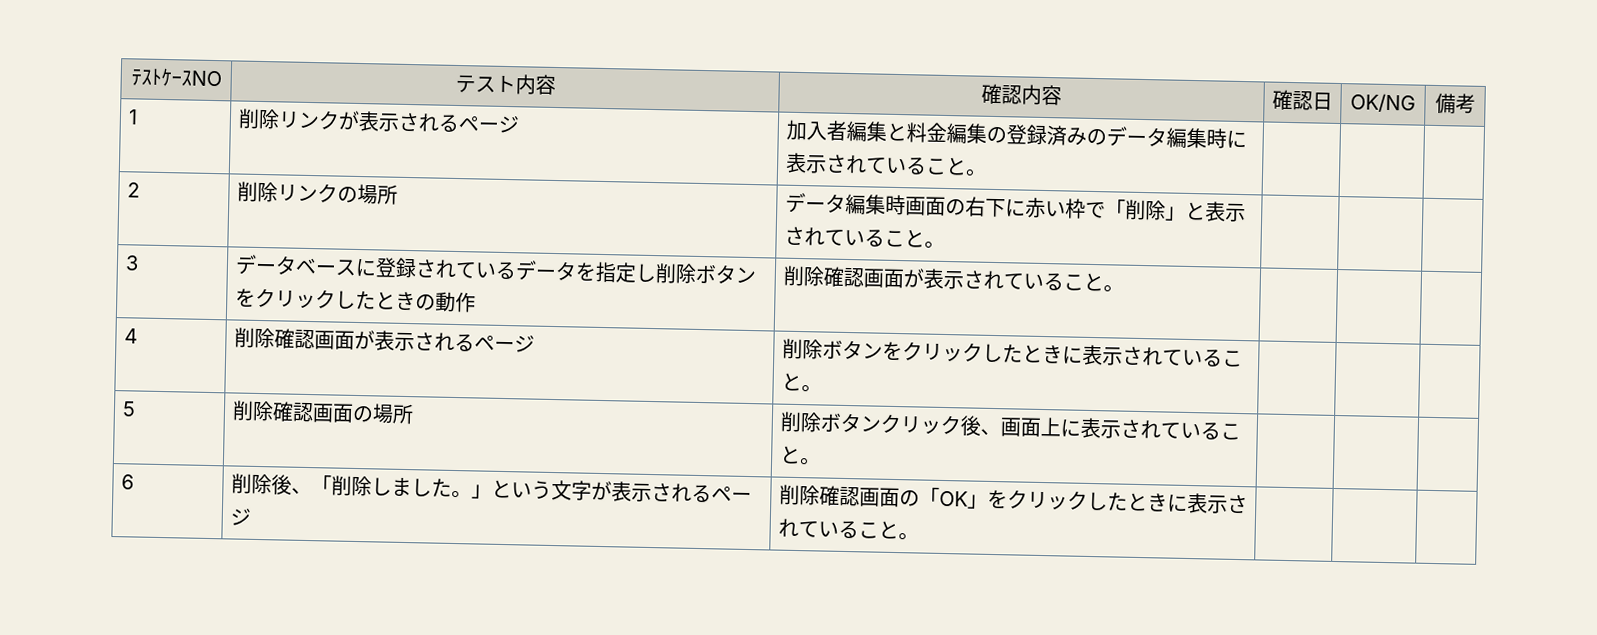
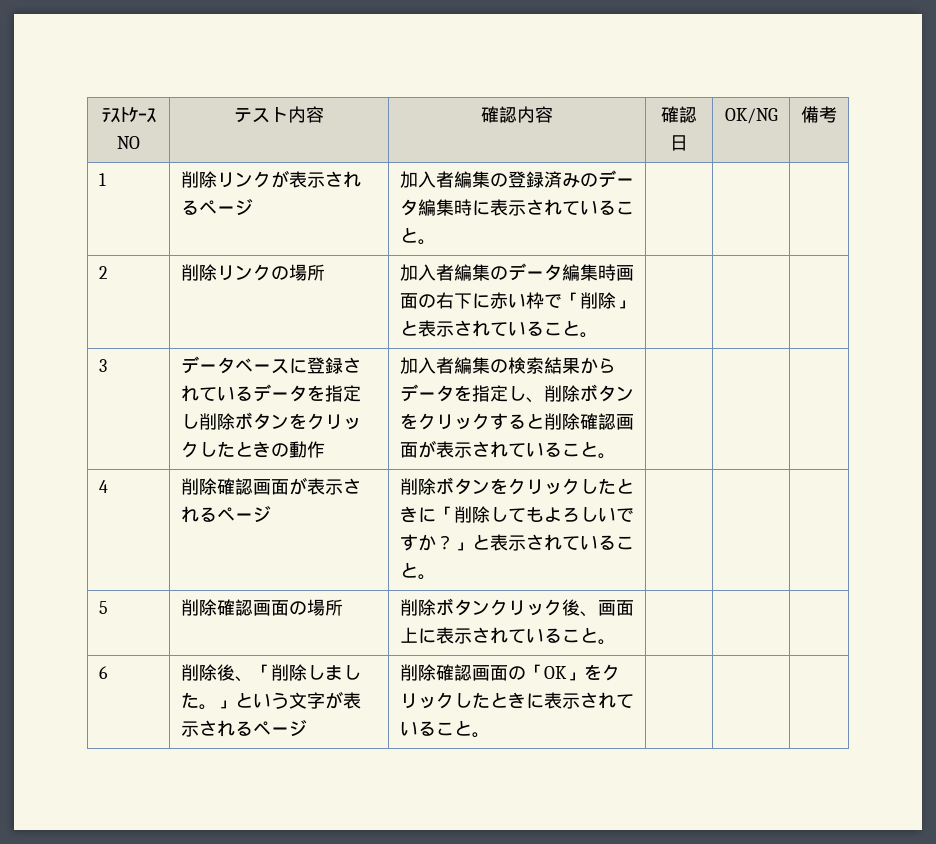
[885,122,987,144] と料金編集 -> (490, 179) none
(398, 194) none -> [399,264,508,281] 加入者編集の
(476, 302) none -> [399,357,616,374] [399,384,634,403] [399,413,544,430] 加入者編集の検索結果からデータを指定し、削除ボタンをクリックすると
(1083, 355) none -> [435,506,634,523] [399,534,490,551] 「削除してもよろしいですか？」と

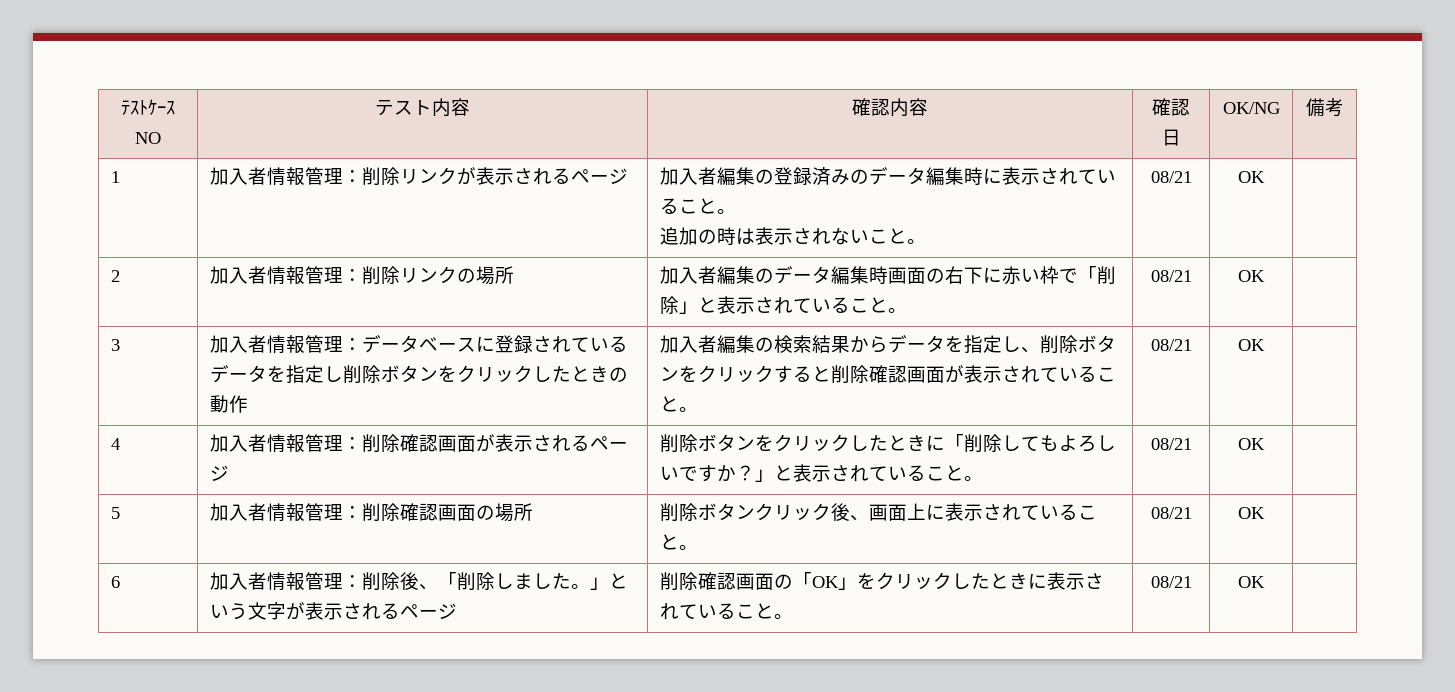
(106, 179) none -> [209,167,362,186] 加入者情報管理：
[98,266,108,279] | | | // 2 | -> [659,227,926,245] [1150,171,1192,183] [1238,171,1265,183] [110,270,120,282] [209,266,362,285] // 追加の時は表示されないこと。 | 08/21 | OK | // 2 | 加入者情報管理：
(598, 335) | -> [1150,270,1192,282] [1238,270,1265,282] 08/21 | OK
(107, 365) none -> [209,335,362,354] 加入者情報管理：
(616, 456) | -> [1150,339,1192,351] [1238,339,1265,351] 08/21 | OK
(108, 486) none -> [209,434,362,453] 加入者情報管理：
(436, 577) | -> [1150,438,1192,450] [1238,438,1265,450] 08/21 | OK
(108, 607) none -> [209,503,362,522] 加入者情報管理：
(616, 642) | -> [1150,507,1192,519] [1238,507,1265,519] 08/21 | OK
(108, 672) none -> [209,572,362,591] 加入者情報管理：
(490, 735) | -> [1150,576,1192,588] [1238,576,1265,588] 08/21 | OK

